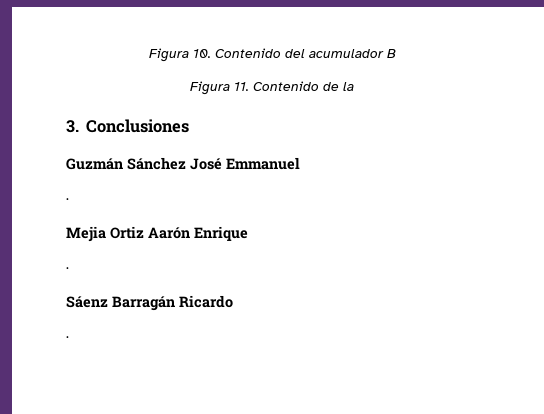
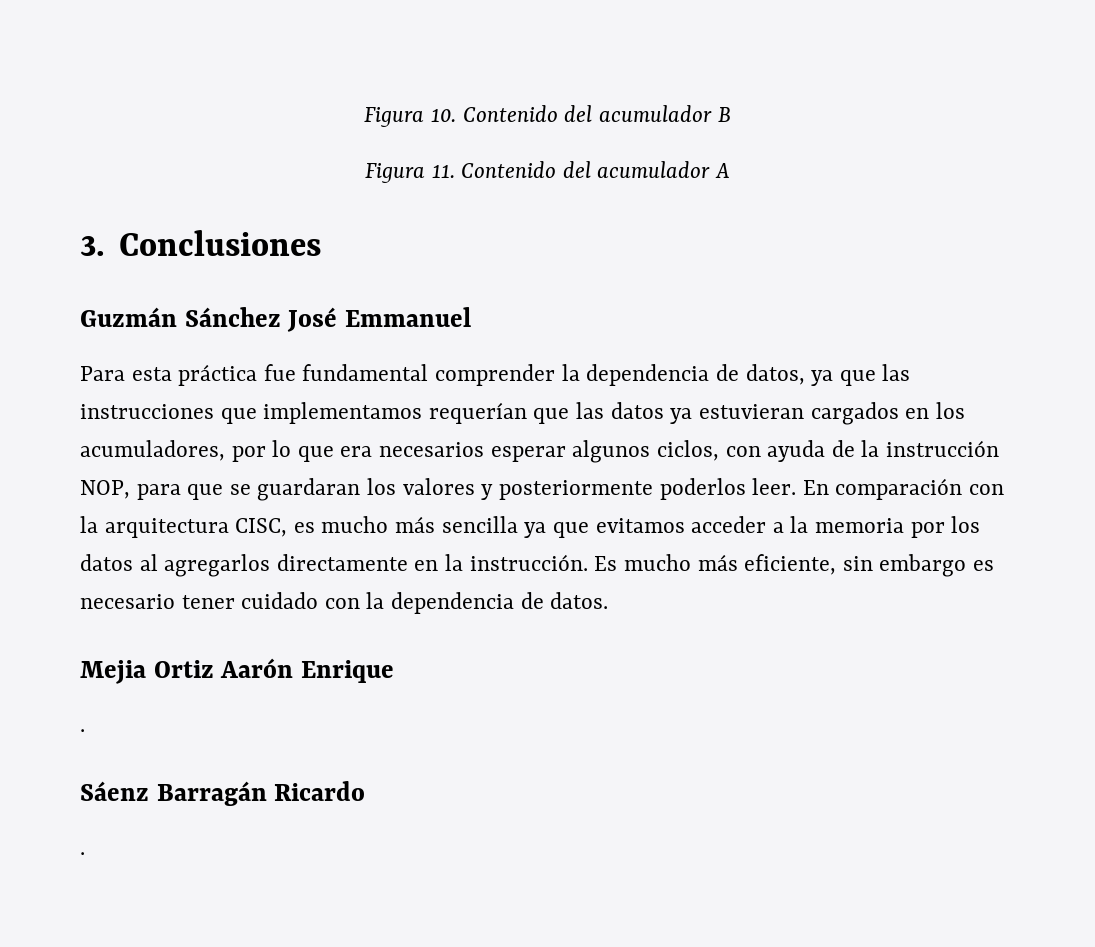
[323,82,354,91] de la -> [562,161,731,178] del acumulador A
[66,198,69,200] . -> [80,364,911,386] [80,402,965,425] [80,440,999,463] [80,478,1004,501] [80,516,981,538] [80,554,994,577] [80,592,609,614] Para esta práctica fue fundamental comprender la dependencia de datos, ya que las instrucciones que implementamos requerían que las datos ya estuvieran cargados en los acumuladores, por lo que era necesarios esperar algunos ciclos, con ayuda de la instrucción NOP, para que se guardaran los valores y posteriormente poderlos leer. En comparación con la arquitectura CISC, es mucho más sencilla ya que evitamos acceder a la memoria por los datos al agregarlos directamente en la instrucción. Es mucho más eficiente, sin embargo es necesario tener cuidado con la dependencia de datos.

